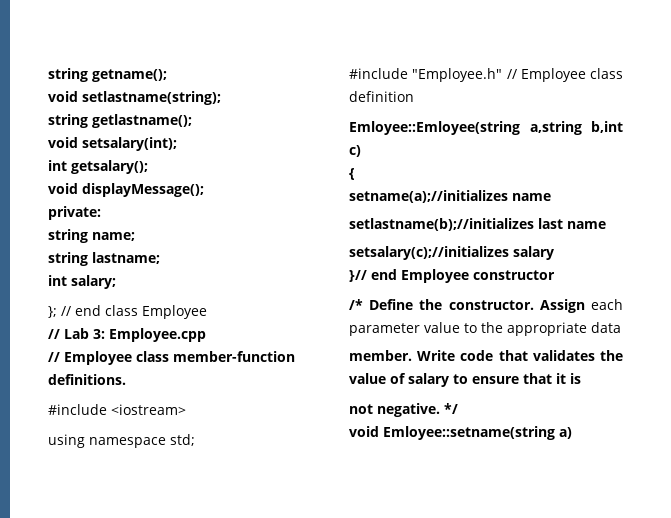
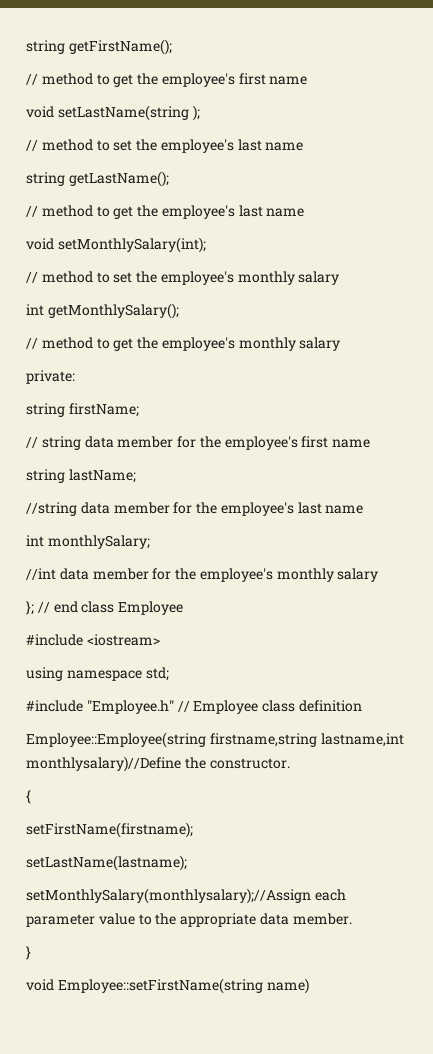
[48,68,167,82] [48,91,221,105] [48,114,192,128] [48,137,177,151] [48,160,148,174] [48,183,204,197] [48,206,101,220] [48,229,135,243] [48,252,160,266] [48,275,116,289] string getname(); // void setlastname(string); // string getlastname(); // void setsalary(int); // int getsalary(); // void displayMessage(); // private: // string name; // string lastname; // int salary; -> [26,39,172,55] [26,73,308,87] [26,105,200,121] [26,139,304,153] [26,171,169,187] [26,205,305,219] [26,237,206,253] [26,271,340,285] [26,303,179,319] [26,337,341,351] [26,370,75,384] [26,403,139,417] [26,436,371,450] [26,469,136,483] [26,502,364,516] [26,535,150,549] [26,568,379,582] string getFirstName(); // // method to get the employee's first name // void setLastName(string ); // // method to set the employee's last name // string getLastName(); // // method to get the employee's last name // void setMonthlySalary(int); // // method to set the employee's monthly salary // int getMonthlySalary(); // // method to get the employee's monthly salary // private: // string firstName; // // string data member for the employee's first name // string lastName; // //string data member for the employee's last name // int monthlySalary; // //int data member for the employee's monthly salary
[48,328,206,342] [48,351,295,365] [48,374,126,385] // // Lab 3: Employee.cpp // // Employee class member-function definitions. -> (184, 608) none
[349,121,623,135] [349,145,361,157] [349,168,355,180] [349,190,551,203] [349,218,606,231] [349,246,554,260] [349,269,555,283] [349,299,585,313] Emloyee::Emloyee(string a,string b,int c) // { // setname(a);//initializes name // setlastname(b);//initializes last name // setsalary(c);//initializes salary // }// end Employee constructor // /* Define the constructor. Assign -> [26,732,404,748] [26,756,290,772] [26,790,31,804] [26,822,193,838] [26,855,187,871] [26,888,311,904] Employee::Employee(string firstname,string lastname,int monthlysalary)//Define the constructor. // { // setFirstName(firstname); // setLastName(lastname); // setMonthlySalary(monthlysalary);//Assign
[349,350,623,361] [349,373,581,387] [349,403,458,417] [349,426,572,440] // member. Write code that validates the value of salary to ensure that it is // not negative. */ // void Emloyee::setname(string a) -> [292,913,352,925] [26,946,31,960] [26,978,309,994] member. // } // void Employee::setFirstName(string name)

